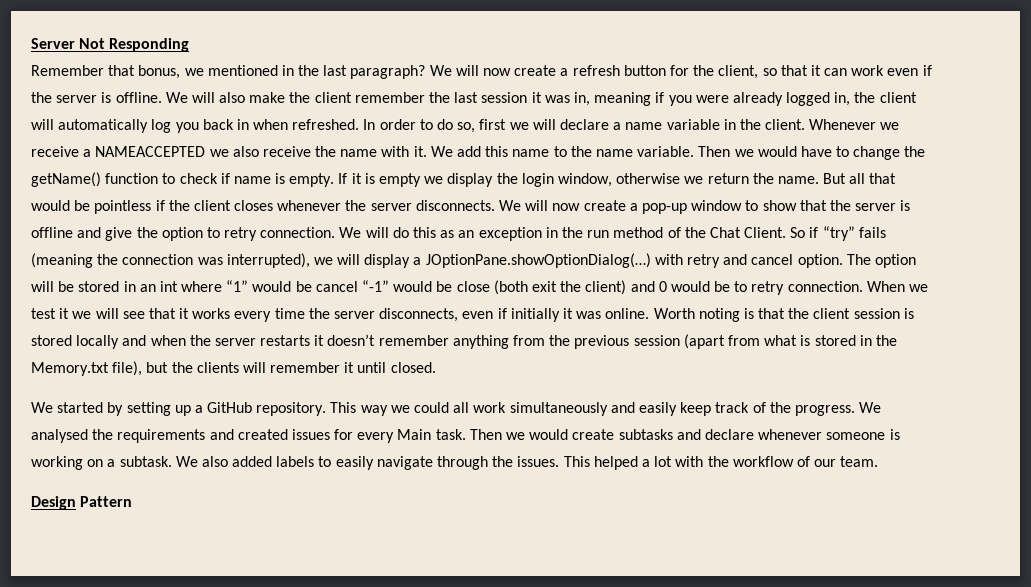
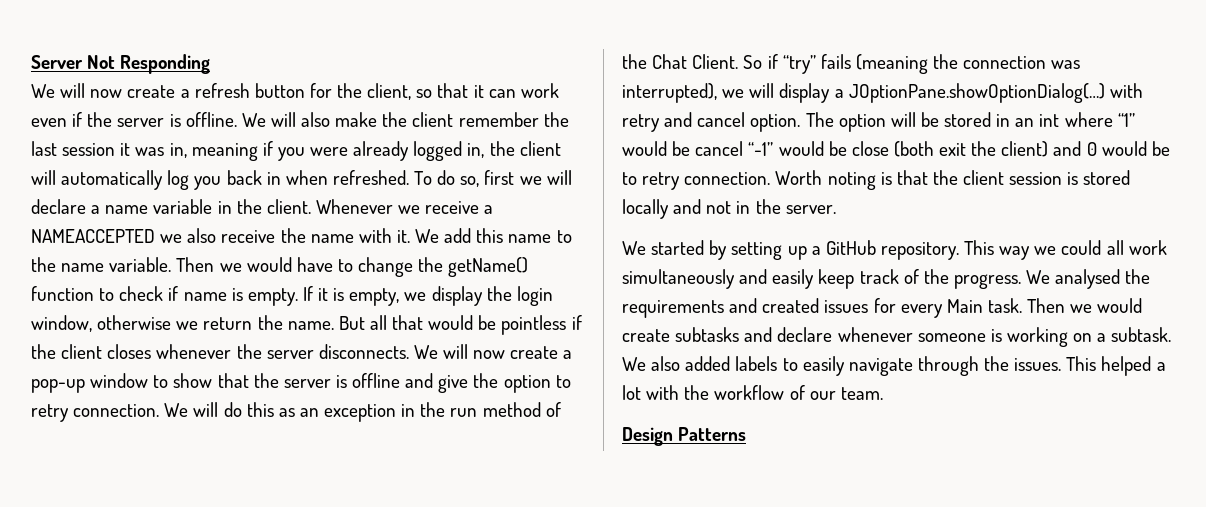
[31,65,426,79] Remember that bonus, we mentioned in the last paragraph? -> (211, 64) none
[363,119,433,130] In order to -> [414,171,433,185] To
[379,173,422,187] empty -> [349,288,400,306] empty,
[866,281,928,292] [31,308,650,322] When we test it we will see that it works every time the server disconnects, even if initially it was online. -> (771, 178) none
[150,334,897,349] [31,361,436,376] when the server restarts it doesn’t remember anything from the previous session (apart from what is stored in the Memory.txt file), but the clients will remember it until closed. -> [706,199,836,214] not in the server.
[80,496,133,507] Pattern -> [678,427,747,441] Patterns

